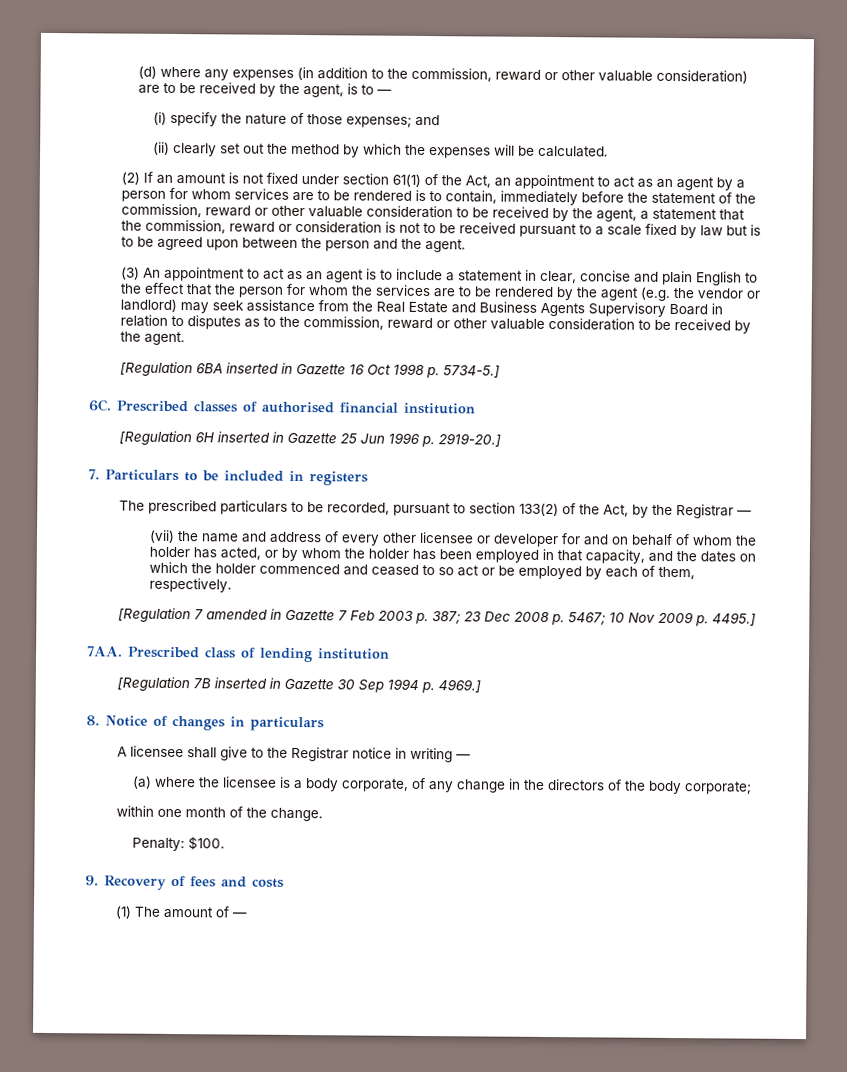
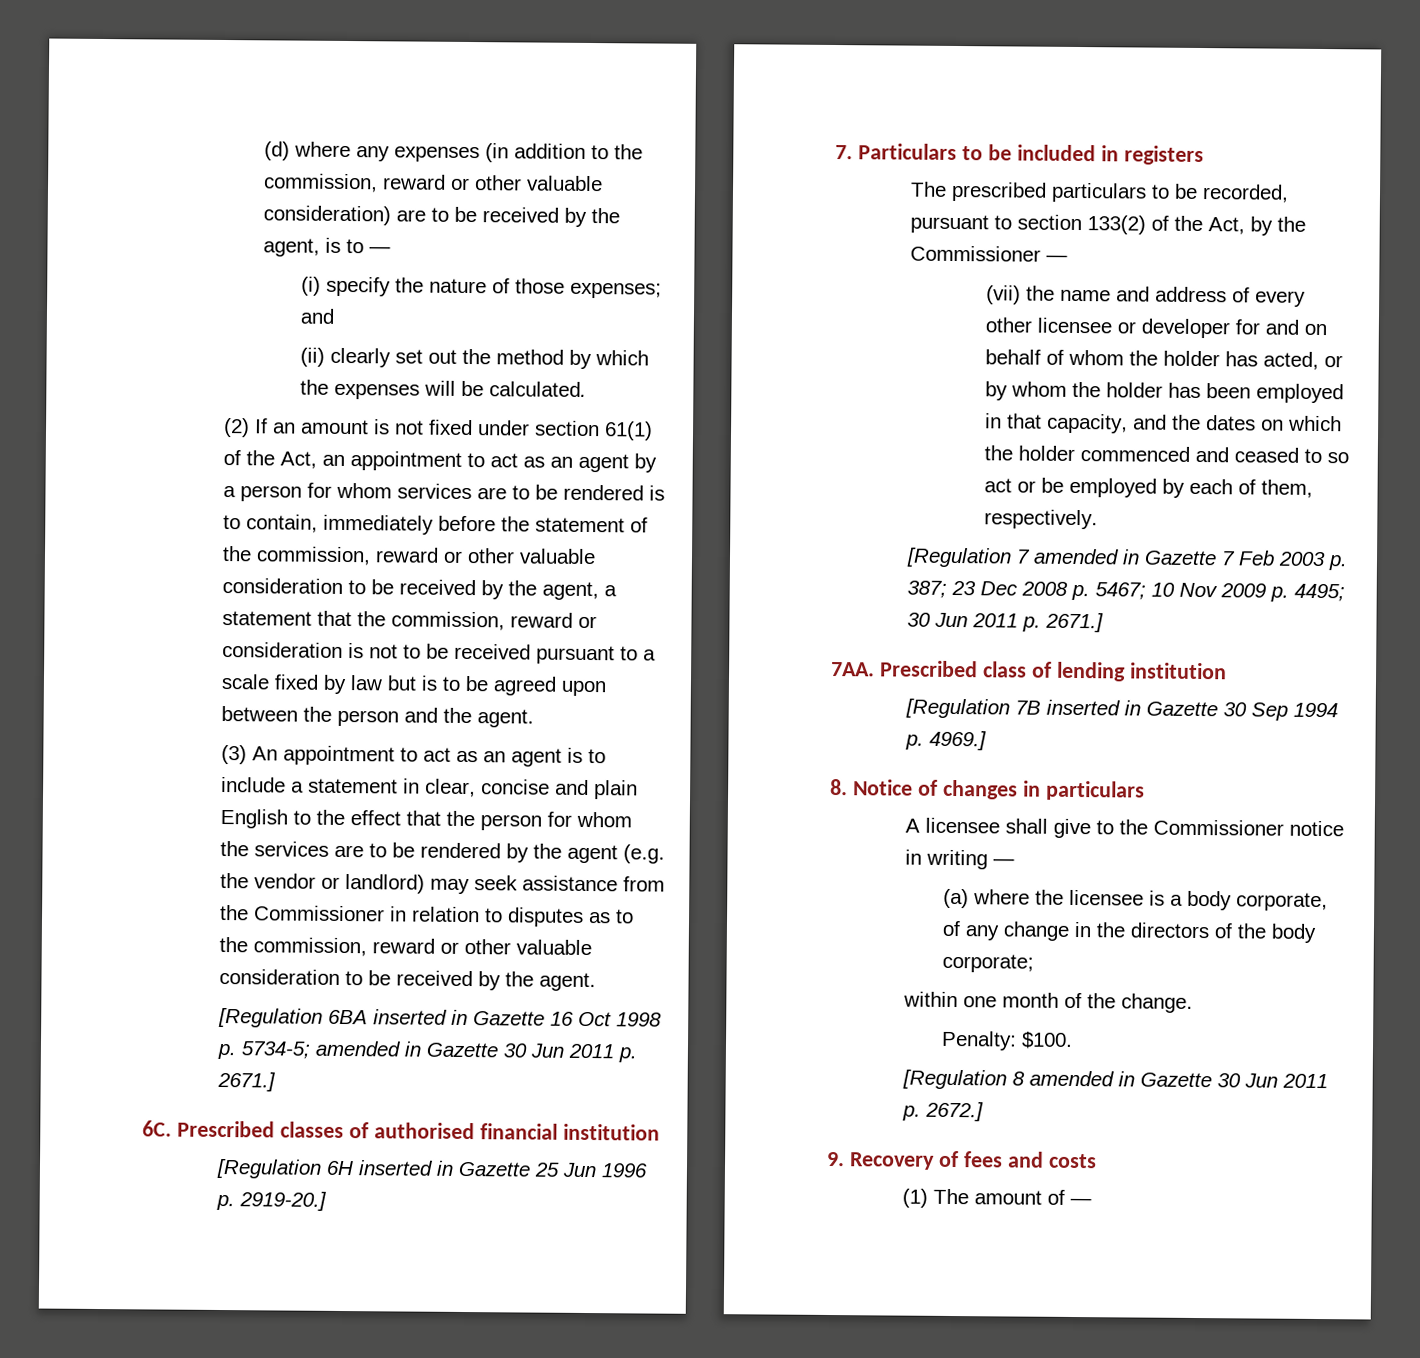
[376,301,709,317] Real Estate and Business Agents Supervisory Board -> [253,905,385,922] Commissioner
[443,365,501,378] 5734-5.] -> [240,1040,637,1063] [216,1071,276,1092] 5734-5; amended in Gazette 30 Jun 2011 p. 2671.]
[676,504,735,519] Registrar -> [909,245,1041,262] Commissioner
[712,612,757,626] 4495.] -> [1293,583,1345,602] [906,612,1104,633] 4495; 30 Jun 2011 p. 2671.]
[291,746,350,762] Registrar -> [1152,819,1284,836] Commissioner
(225, 843) none -> [901,1069,1328,1090] [901,1101,984,1122] // [Regulation 8 amended in Gazette 30 Jun 2011 p. 2672.]

